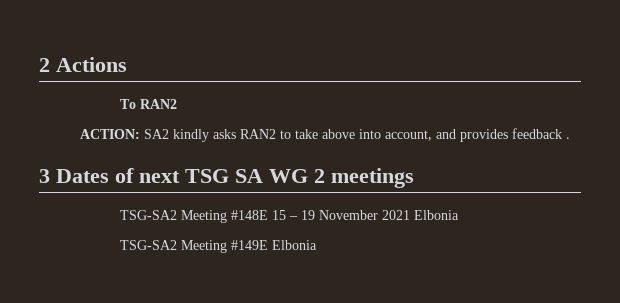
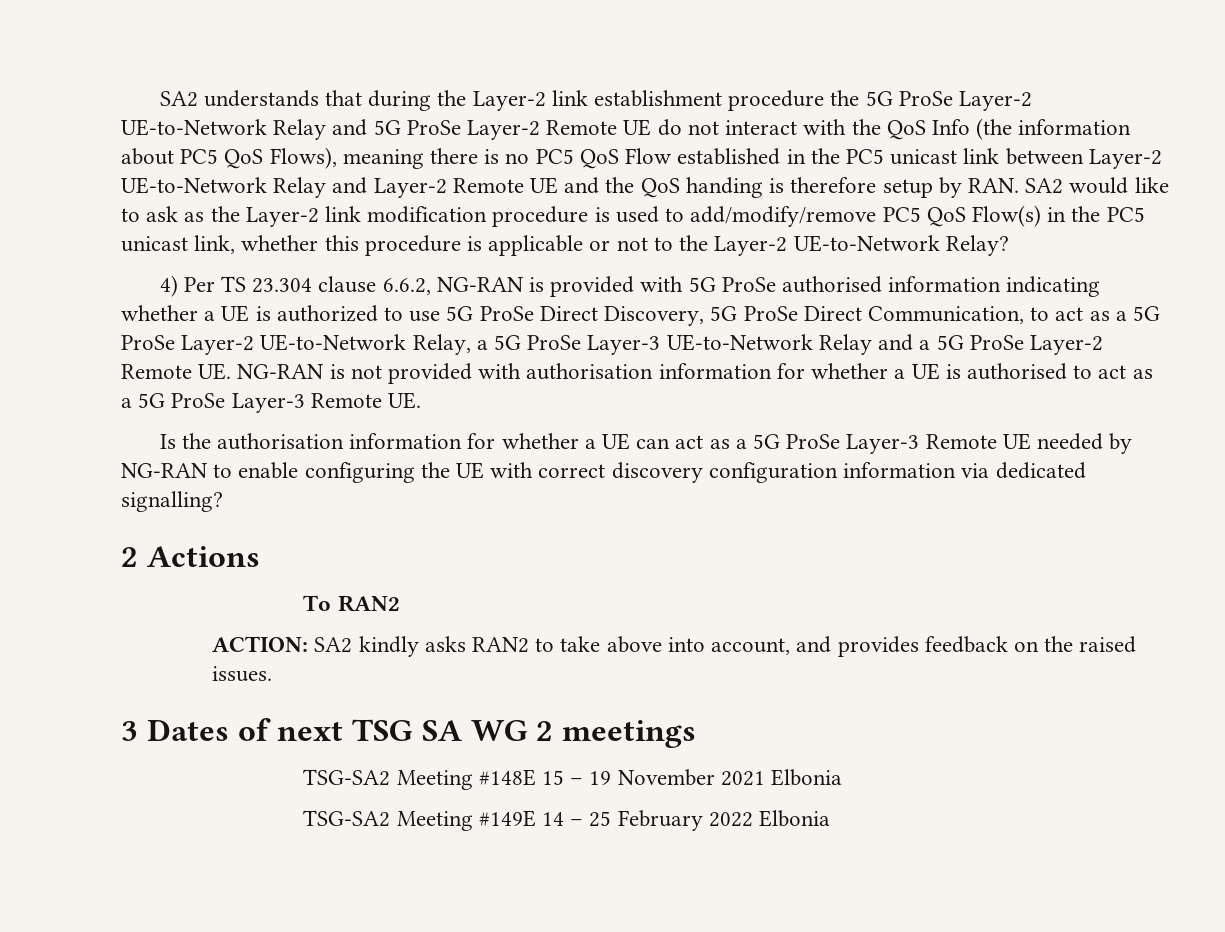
(39, 65) none -> [159,90,1033,111] [121,118,1132,140] [121,147,1162,169] [121,177,1169,198] [121,205,1145,227] [121,235,1009,256] [159,275,1101,297] [121,305,1160,326] [121,334,1103,355] [121,363,1153,384] [121,392,422,413] [159,433,1133,454] [121,462,1086,483] [121,491,223,512] SA2 understands that during the Layer-2 link establishment procedure the 5G ProSe Layer-2 UE-to-Network Relay and 5G ProSe Layer-2 Remote UE do not interact with the QoS Info (the information about PC5 QoS Flows), meaning there is no PC5 QoS Flow established in the PC5 unicast link between Layer-2 UE-to-Network Relay and Layer-2 Remote UE and the QoS handing is therefore setup by RAN. SA2 would like to ask as the Layer-2 link modification procedure is used to add/modify/remove PC5 QoS Flow(s) in the PC5 unicast link, whether this procedure is applicable or not to the Layer-2 UE-to-Network Relay? // 4) Per TS 23.304 clause 6.6.2, NG-RAN is provided with 5G ProSe authorised information indicating whether a UE is authorized to use 5G ProSe Direct Discovery, 5G ProSe Direct Communication, to act as a 5G ProSe Layer-2 UE-to-Network Relay, a 5G ProSe Layer-3 UE-to-Network Relay and a 5G ProSe Layer-2 Remote UE. NG-RAN is not provided with authorisation information for whether a UE is authorised to act as a 5G ProSe Layer-3 Remote UE. // Is the authorisation information for whether a UE can act as a 5G ProSe Layer-3 Remote UE needed by NG-RAN to enable configuring the UE with correct discovery configuration information via dedicated signalling? //
[565,137,570,139] . -> [1013,636,1137,653] [212,666,273,682] on the raised issues.
(269, 245) none -> [542,810,753,831] 14 – 25 February 2022

